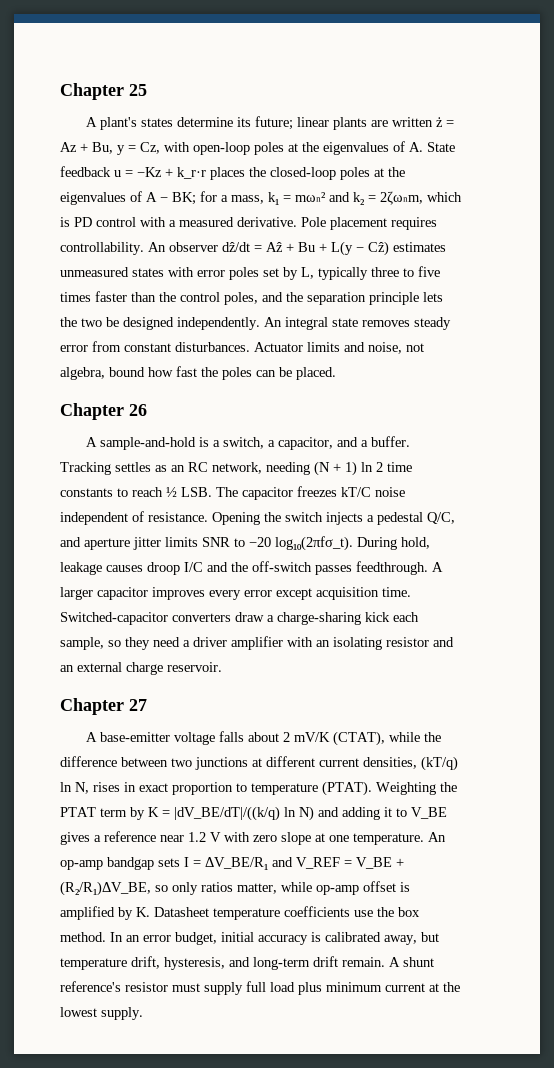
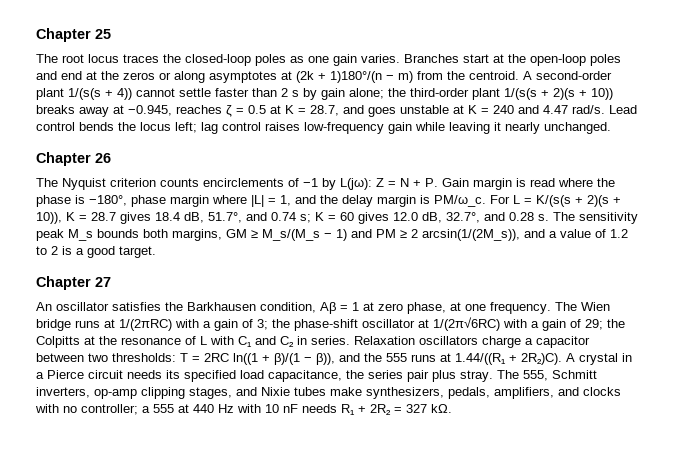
[85,116,454,130] [60,141,455,155] [60,166,405,180] [60,191,462,205] [60,217,437,230] [60,241,446,256] [60,266,440,280] [60,291,443,305] [60,317,451,330] [60,341,424,354] [60,366,336,380] [60,403,147,420] [85,436,410,450] [60,461,412,476] [60,486,405,500] [60,511,455,525] [60,536,430,551] [60,561,443,575] [60,587,411,600] [60,612,419,625] [60,636,454,650] [60,662,222,675] [60,698,147,715] [85,731,441,746] [60,756,458,771] [60,781,457,796] [60,806,447,821] [60,831,446,845] [60,857,404,870] [60,881,410,896] [60,906,420,920] [60,932,439,945] [60,956,434,970] [60,981,460,995] [60,1007,143,1020] A plant's states determine its future; linear plants are written ż = Az + Bu, y = Cz, with open-loop poles at the eigenvalues of A. State feedback u = −Kz + k_r·r places the closed-loop poles at the eigenvalues of A − BK; for a mass, k₁ = mωₙ² and k₂ = 2ζωₙm, which is PD control with a measured derivative. Pole placement requires controllability. An observer dẑ/dt = Aẑ + Bu + L(y − Cẑ) estimates unmeasured states with error poles set by L, typically three to five times faster than the control poles, and the separation principle lets the two be designed independently. An integral state removes steady error from constant disturbances. Actuator limits and noise, not algebra, bound how fast the poles can be placed. // Chapter 26 // A sample-and-hold is a switch, a capacitor, and a buffer. Tracking settles as an RC network, needing (N + 1) ln 2 time constants to reach ½ LSB. The capacitor freezes kT/C noise independent of resistance. Opening the switch injects a pedestal Q/C, and aperture jitter limits SNR to −20 log₁₀(2πfσ_t). During hold, leakage causes droop I/C and the off-switch passes feedthrough. A larger capacitor improves every error except acquisition time. Switched-capacitor converters draw a charge-sharing kick each sample, so they need a driver amplifier with an isolating resistor and an external charge reservoir. // Chapter 27 // A base-emitter voltage falls about 2 mV/K (CTAT), while the difference between two junctions at different current densities, (kT/q) ln N, rises in exact proportion to temperature (PTAT). Weighting the PTAT term by K = |dV_BE/dT|/((k/q) ln N) and adding it to V_BE gives a reference near 1.2 V with zero slope at one temperature. An op-amp bandgap sets I = ΔV_BE/R₁ and V_REF = V_BE + (R₂/R₁)ΔV_BE, so only ratios matter, while op-amp offset is amplified by K. Datasheet temperature coefficients use the box method. In an error budget, initial accuracy is calibrated away, but temperature drift, hysteresis, and long-term drift remain. A shunt reference's resistor must supply full load plus minimum current at the lowest supply. -> [36,54,621,66] [36,71,612,83] [36,88,613,100] [36,105,637,117] [36,122,611,134] [36,152,111,166] [36,178,615,190] [36,195,621,207] [36,212,638,224] [36,229,628,241] [36,246,156,258] [36,276,111,290] [36,302,610,314] [36,317,625,331] [36,336,590,348] [36,353,632,365] [36,370,597,382] [36,387,621,399] [35,404,452,415] The root locus traces the closed-loop poles as one gain varies. Branches start at the open-loop poles and end at the zeros or along asymptotes at (2k + 1)180°/(n − m) from the centroid. A second-order plant 1/(s(s + 4)) cannot settle faster than 2 s by gain alone; the third-order plant 1/(s(s + 2)(s + 10)) breaks away at −0.945, reaches ζ = 0.5 at K = 28.7, and goes unstable at K = 240 and 4.47 rad/s. Lead control bends the locus left; lag control raises low-frequency gain while leaving it nearly unchanged. // Chapter 26 // The Nyquist criterion counts encirclements of −1 by L(jω): Z = N + P. Gain margin is read where the phase is −180°, phase margin where |L| = 1, and the delay margin is PM/ω_c. For L = K/(s(s + 2)(s + 10)), K = 28.7 gives 18.4 dB, 51.7°, and 0.74 s; K = 60 gives 12.0 dB, 32.7°, and 0.28 s. The sensitivity peak M_s bounds both margins, GM ≥ M_s/(M_s − 1) and PM ≥ 2 arcsin(1/(2M_s)), and a value of 1.2 to 2 is a good target. // Chapter 27 // An oscillator satisfies the Barkhausen condition, Aβ = 1 at zero phase, at one frequency. The Wien bridge runs at 1/(2πRC) with a gain of 3; the phase-shift oscillator at 1/(2π√6RC) with a gain of 29; the Colpitts at the resonance of L with C₁ and C₂ in series. Relaxation oscillators charge a capacitor between two thresholds: T = 2RC ln((1 + β)/(1 − β)), and the 555 runs at 1.44/((R₁ + 2R₂)C). A crystal in a Pierce circuit needs its specified load capacitance, the series pair plus stray. The 555, Schmitt inverters, op-amp clipping stages, and Nixie tubes make synthesizers, pedals, amplifiers, and clocks with no controller; a 555 at 440 Hz with 10 nF needs R₁ + 2R₂ = 327 kΩ.

